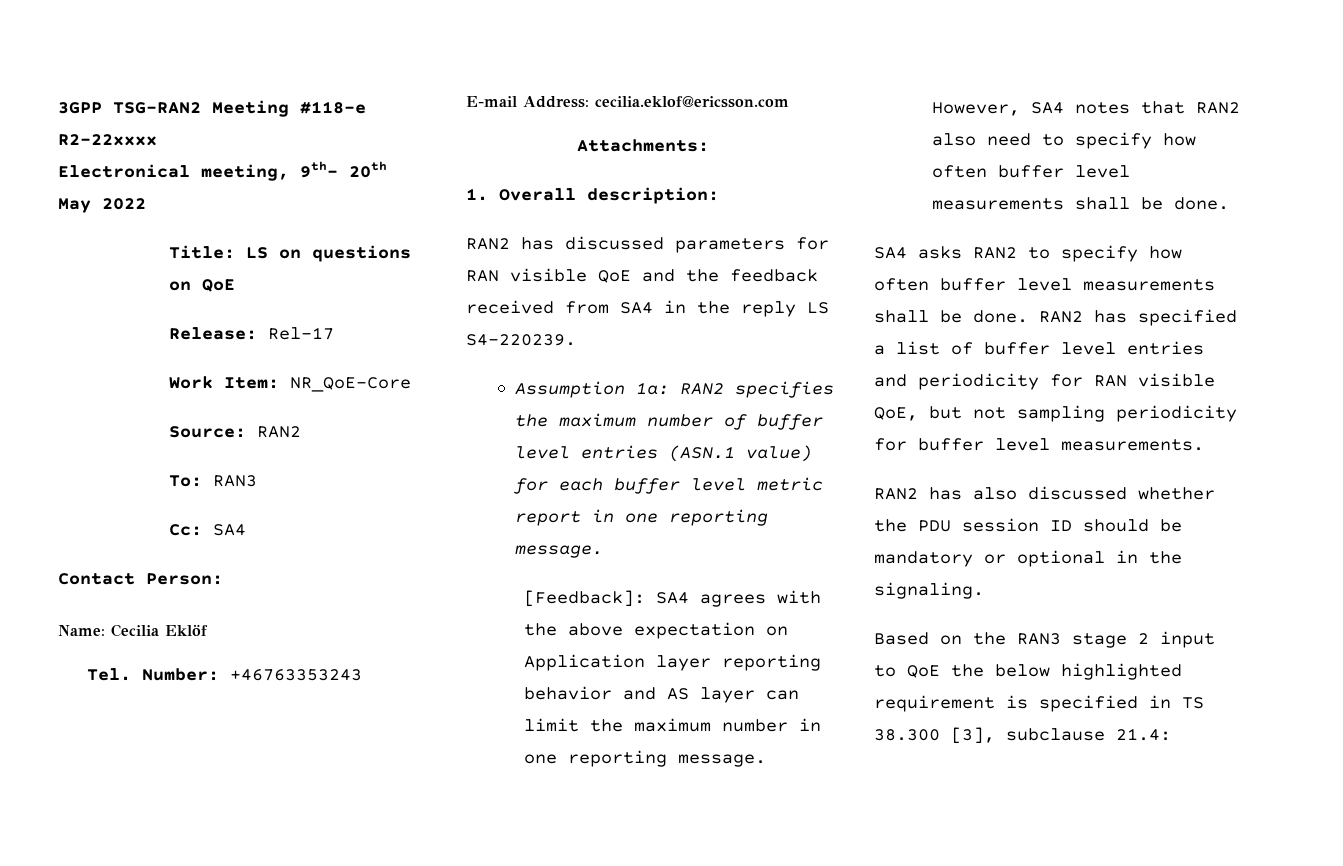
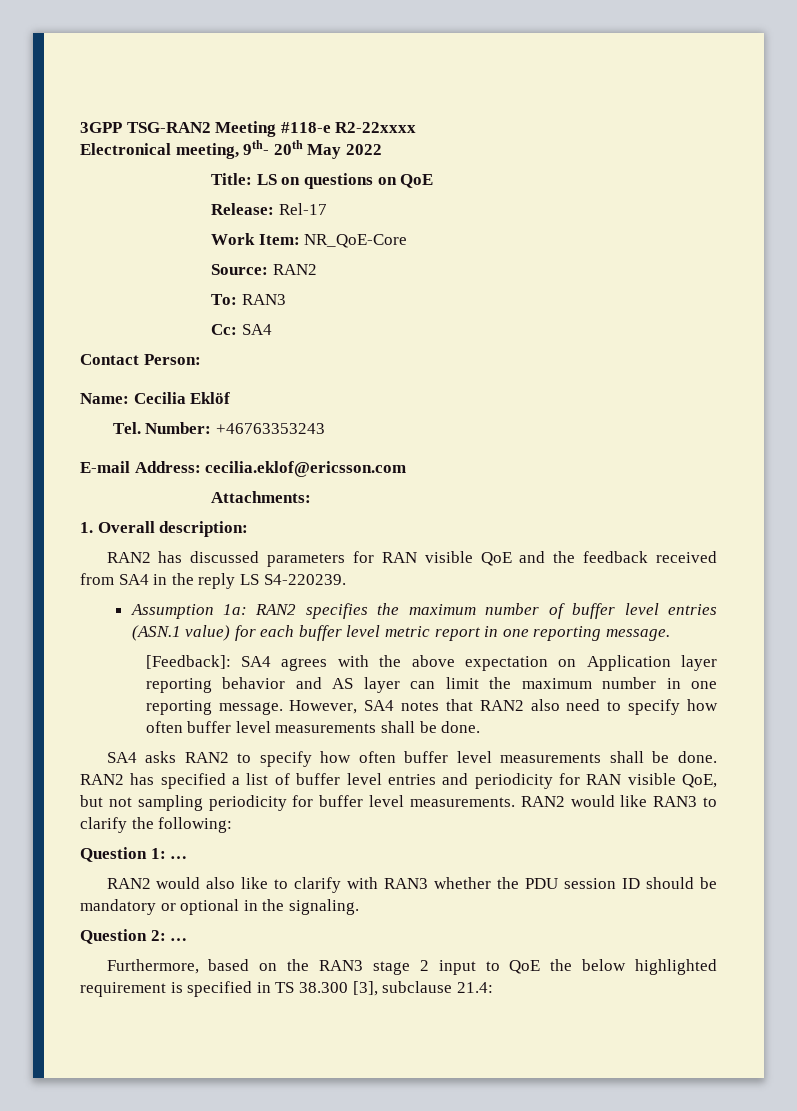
[874,486,1127,500] // RAN2 has also discussed -> [520,795,718,807] [80,817,233,833] [80,847,188,862] [106,877,429,893] RAN2 would like RAN3 to clarify the following: // Question 1: … // RAN2 would also like to clarify with RAN3
[874,632,929,645] Based -> [80,929,188,944] [106,959,250,974] Question 2: … // Furthermore, based

